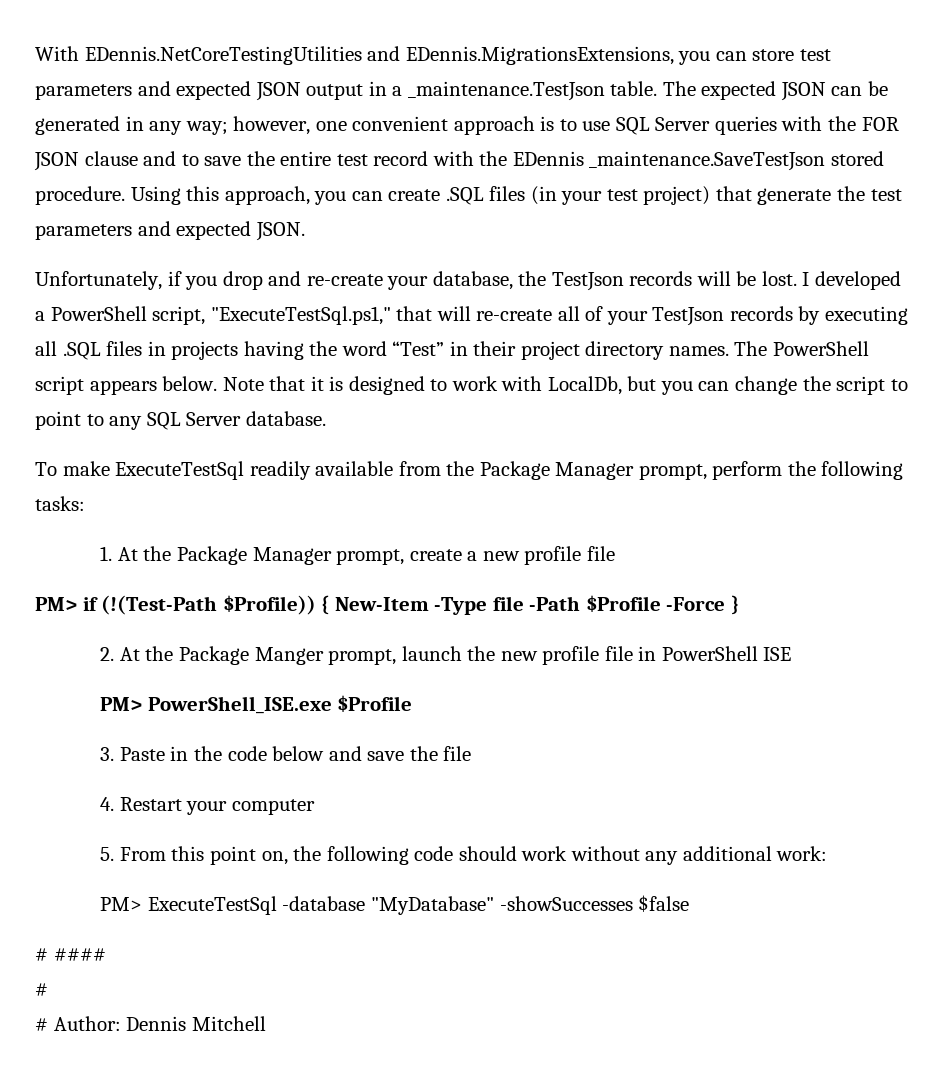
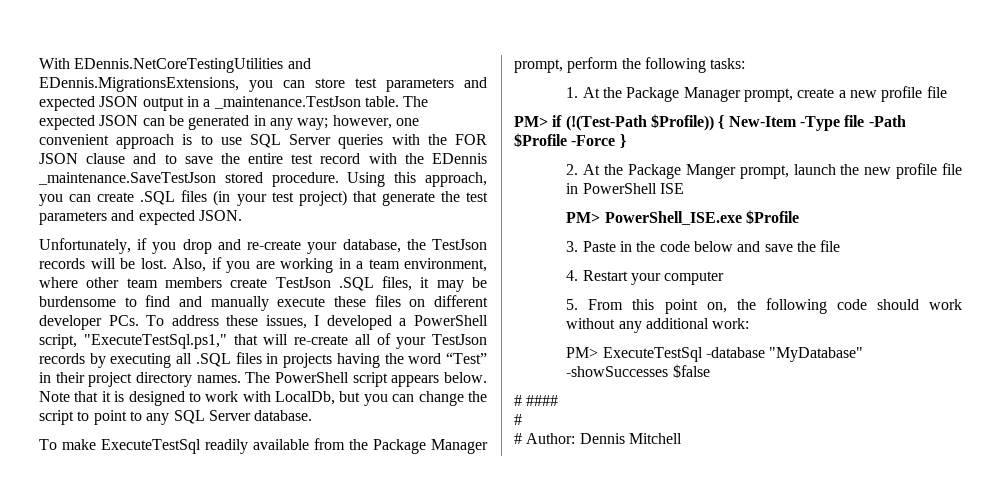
(797, 278) none -> [172,257,487,273] [39,276,488,292] [39,295,489,311] [39,315,307,330] Also, if you are working in a team environment, where other team members create TestJson .SQL files, it may be burdensome to find and manually execute these files on different developer PCs. To address these issues,

